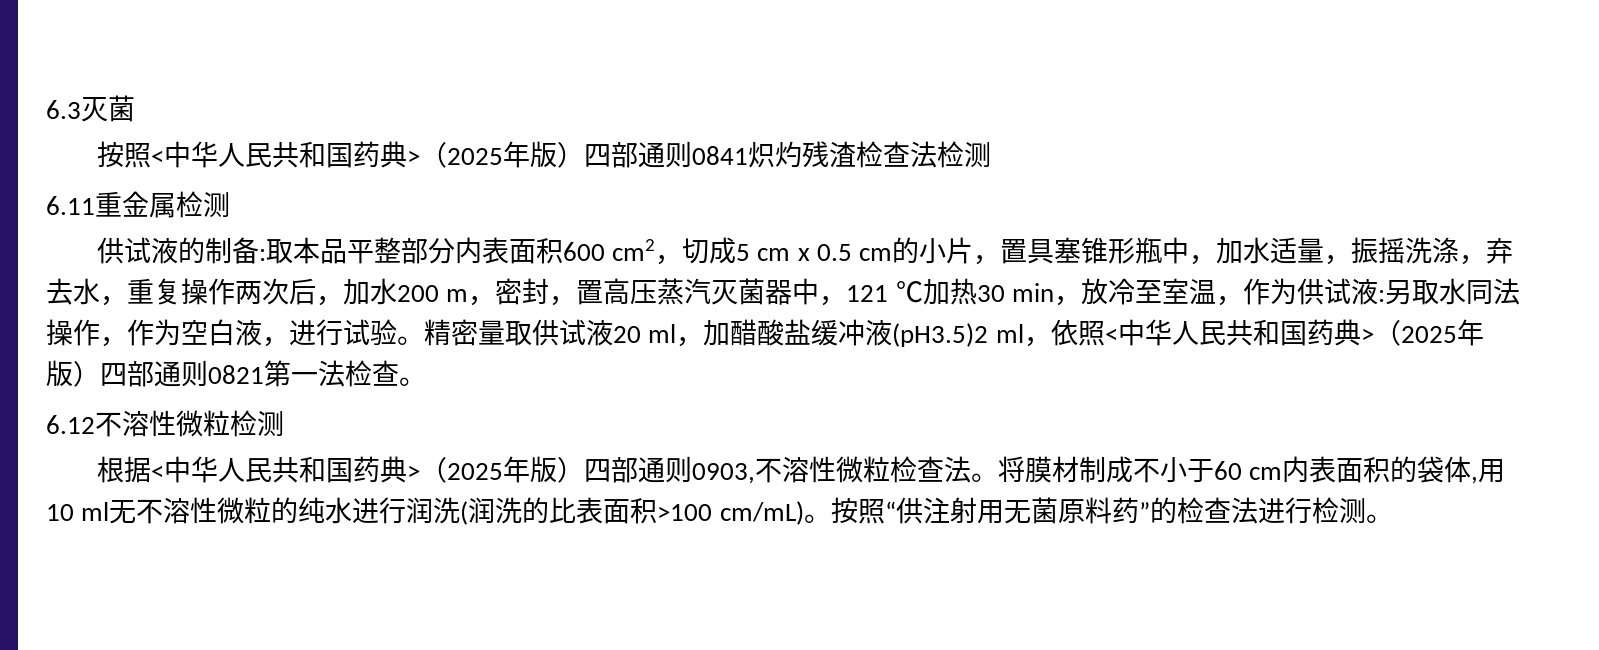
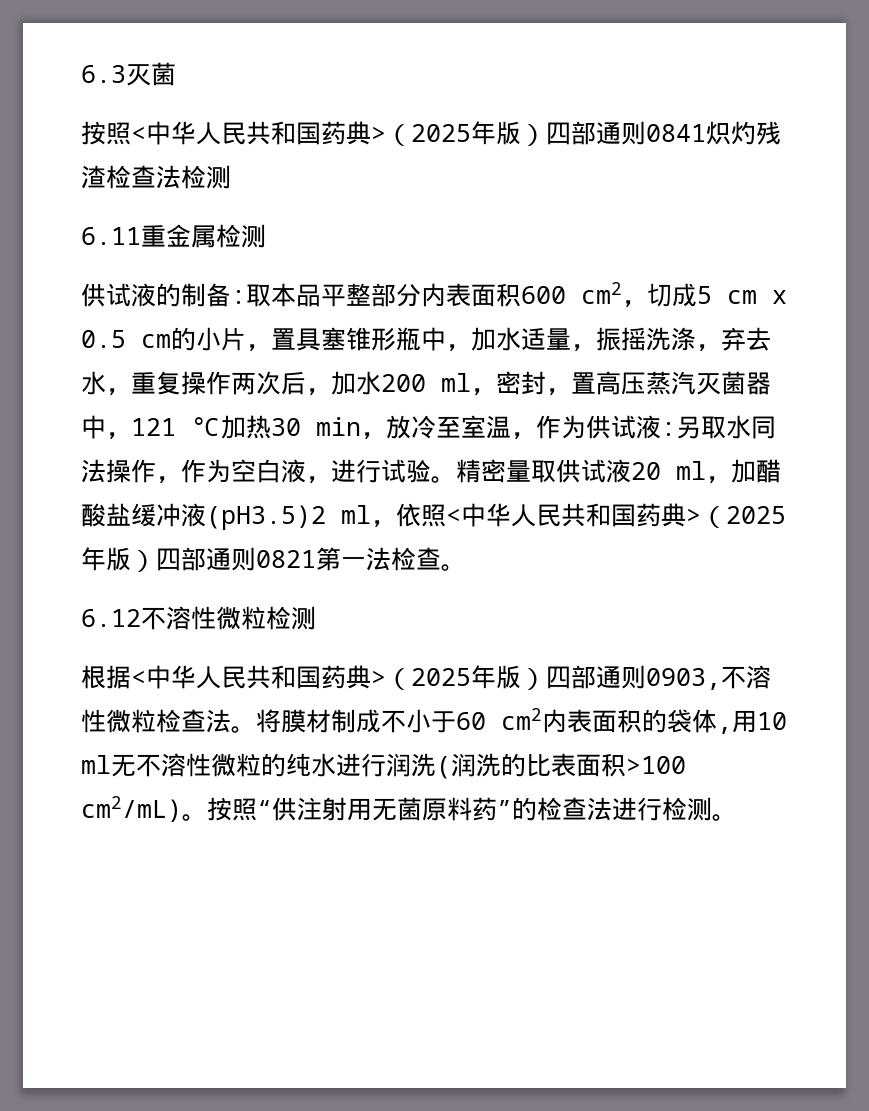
[446,289,469,302] m -> [441,373,471,392] ml
[1248,467,1282,480] cm -> [501,708,542,730] cm2
[719,501,804,525] cm/mL) -> [81,796,182,822] cm2/mL)

